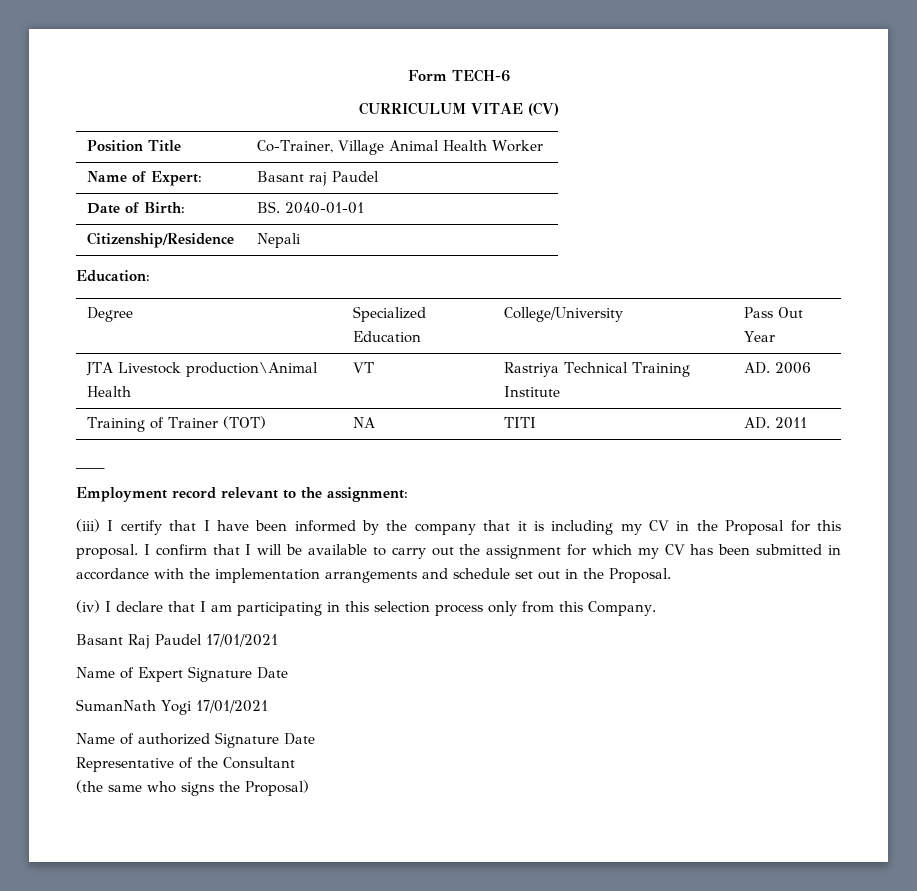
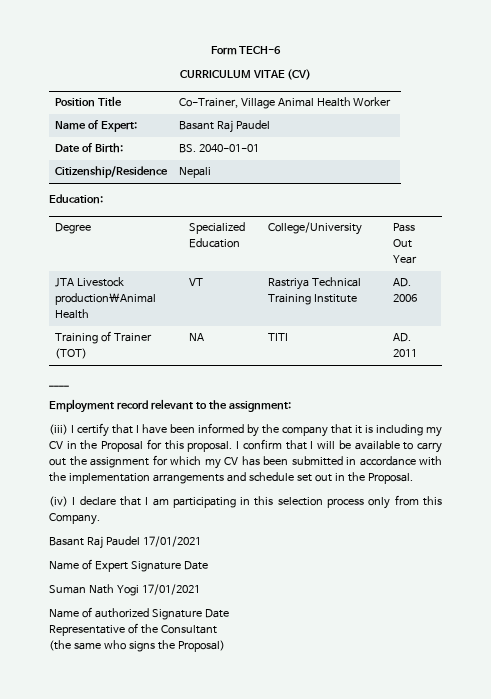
[309,172,328,186] raj -> [216,120,233,133] Raj
[76,699,156,711] SumanNath -> [49,584,114,594] Suman Nath

